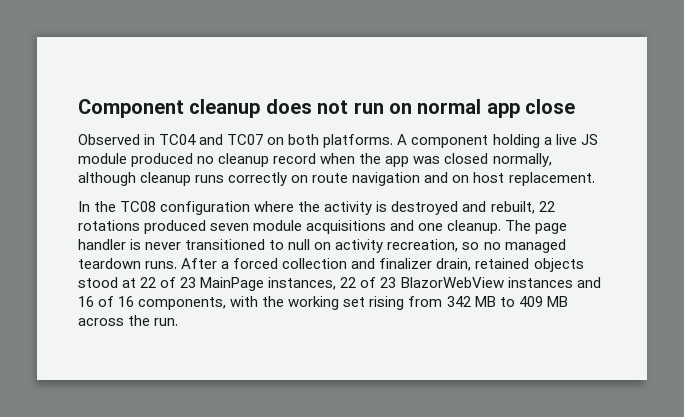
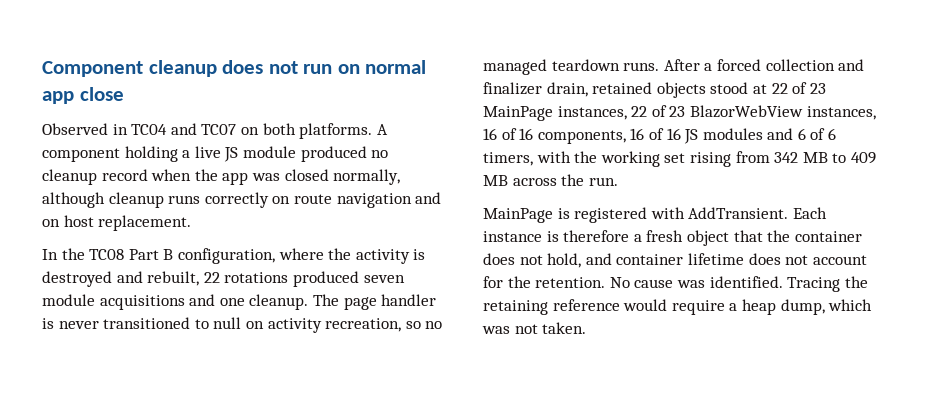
[160,201,251,215] configuration -> [128,248,275,264] Part B configuration,
[507,277,601,288] instances and -> [806,106,876,120] instances,
(227, 303) none -> [630,128,837,144] [483,152,533,166] 16 of 16 JS modules and 6 of 6 timers,
(179, 322) none -> [483,207,827,223] [483,230,862,246] [483,253,867,268] [483,276,868,292] [483,299,873,315] [482,322,587,334] // MainPage is registered with AddTransient. Each instance is therefore a fresh object that the container does not hold, and container lifetime does not account for the retention. No cause was identified. Tracing the retaining reference would require a heap dump, which was not taken.

